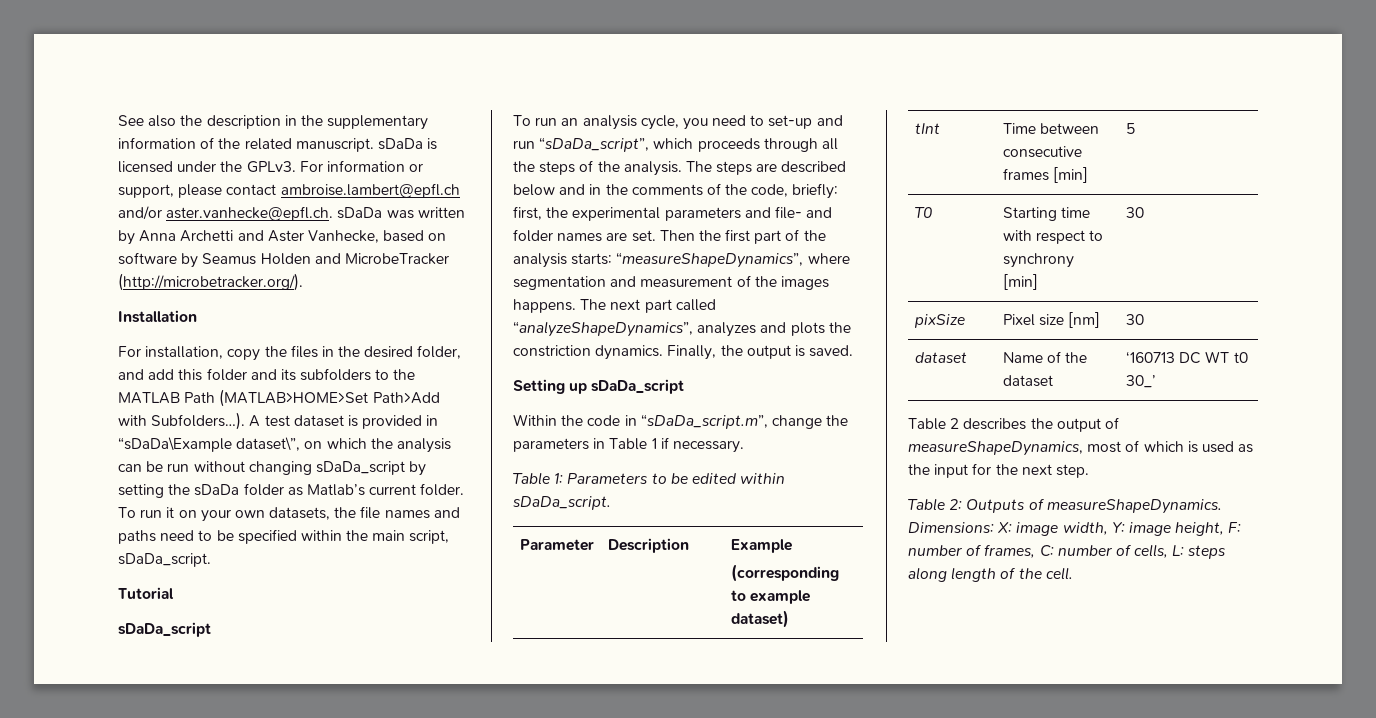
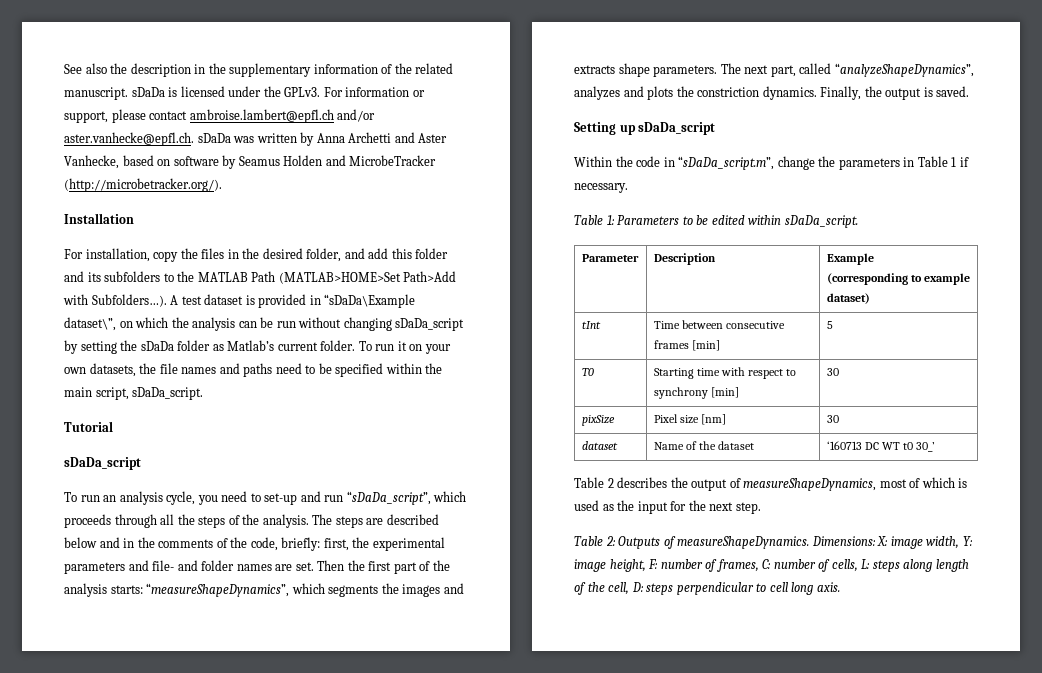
[807,253,850,264] [513,275,829,290] [513,299,576,313] where segmentation and measurement of the images happens. -> [291,583,464,597] [574,63,718,77] which segments the images and extracts shape parameters.
[644,299,672,313] part -> [770,65,796,77] part,
[1045,567,1073,580] cell. -> [608,582,840,595] cell, D: steps perpendicular to cell long axis.

